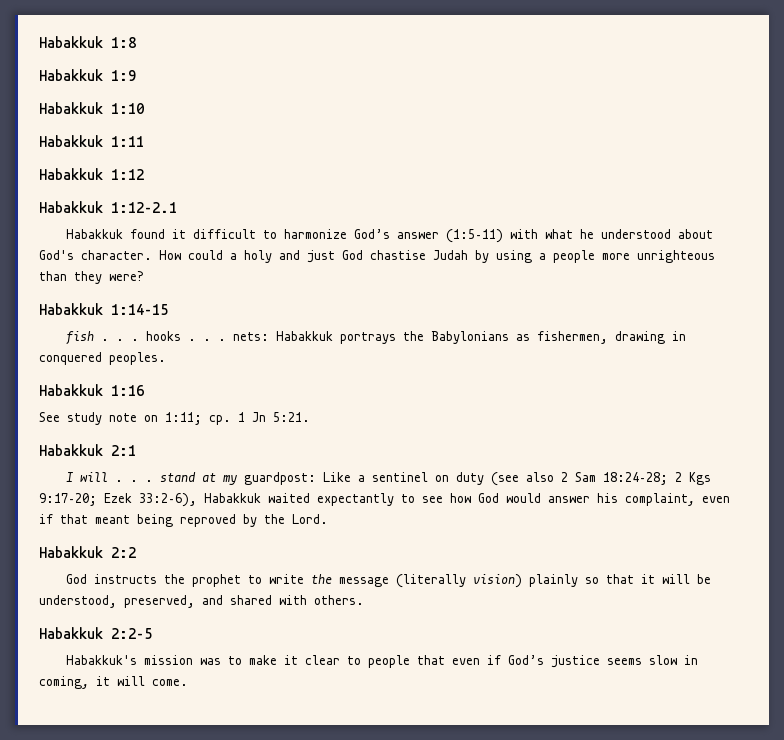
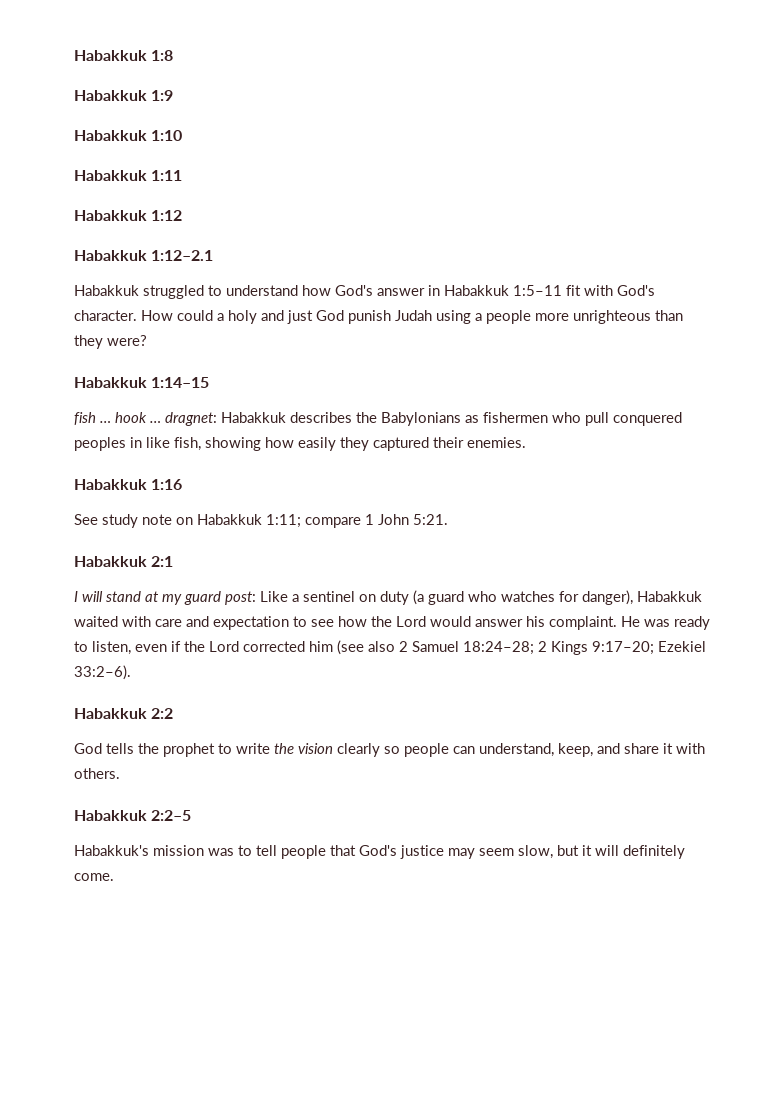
[130,229,714,243] found it difficult to harmonize God’s answer (1:5–11) with what he understood about -> [143,285,613,299] struggled to understand how God's answer in Habakkuk 1:5–11 fit with
[370,250,489,263] chastise Judah by -> [348,310,432,324] punish Judah
[101,331,687,344] [39,352,166,365] . . . hooks . . . nets: Habakkuk portrays the Babylonians as fishermen, drawing in conquered peoples. -> [100,412,682,426] [74,437,526,451] … hook … dragnet: Habakkuk describes the Babylonians as fishermen who pull conquered peoples in like fish, showing how easily they captured their enemies.
[165,412,266,425] 1:11; cp. 1 Jn -> [197,514,409,528] Habakkuk 1:11; compare 1 John
[115,480,154,482] . . . -> (103, 596) none
[244,472,317,485] guardpost: -> [184,591,256,605] guard post:
(485, 478) none -> [413,590,702,605] [74,616,710,630] [74,641,333,655] (a guard who watches for danger), Habakkuk waited with care and expectation to see how the Lord would answer his complaint. He was ready to listen, even if the Lord corrected him
[575,472,597,482] Sam -> [412,641,459,652] Samuel
[689,472,712,485] [39,493,730,507] [39,514,328,527] Kgs 9:17–20; Ezek 33:2–6), Habakkuk waited expectantly to see how God would answer his complaint, even if that meant being reproved by the Lord. -> [551,641,706,655] [74,665,131,680] Kings 9:17–20; Ezekiel 33:2–6).
[94,574,158,584] instructs -> [106,743,134,754] tells
[339,574,712,588] [39,595,272,608] message (literally vision) plainly so that it will be understood, preserved, and shared -> [298,743,673,757] vision clearly so people can understand, keep, and share it
[249,655,699,668] [39,676,145,689] make it clear to people that even if God’s justice seems slow in coming, it will -> [256,845,685,859] tell people that God's justice may seem slow, but it will definitely

